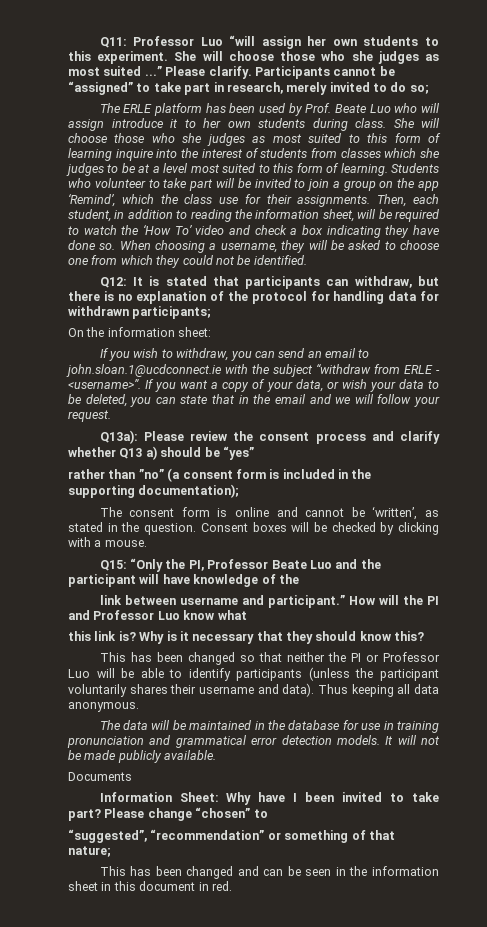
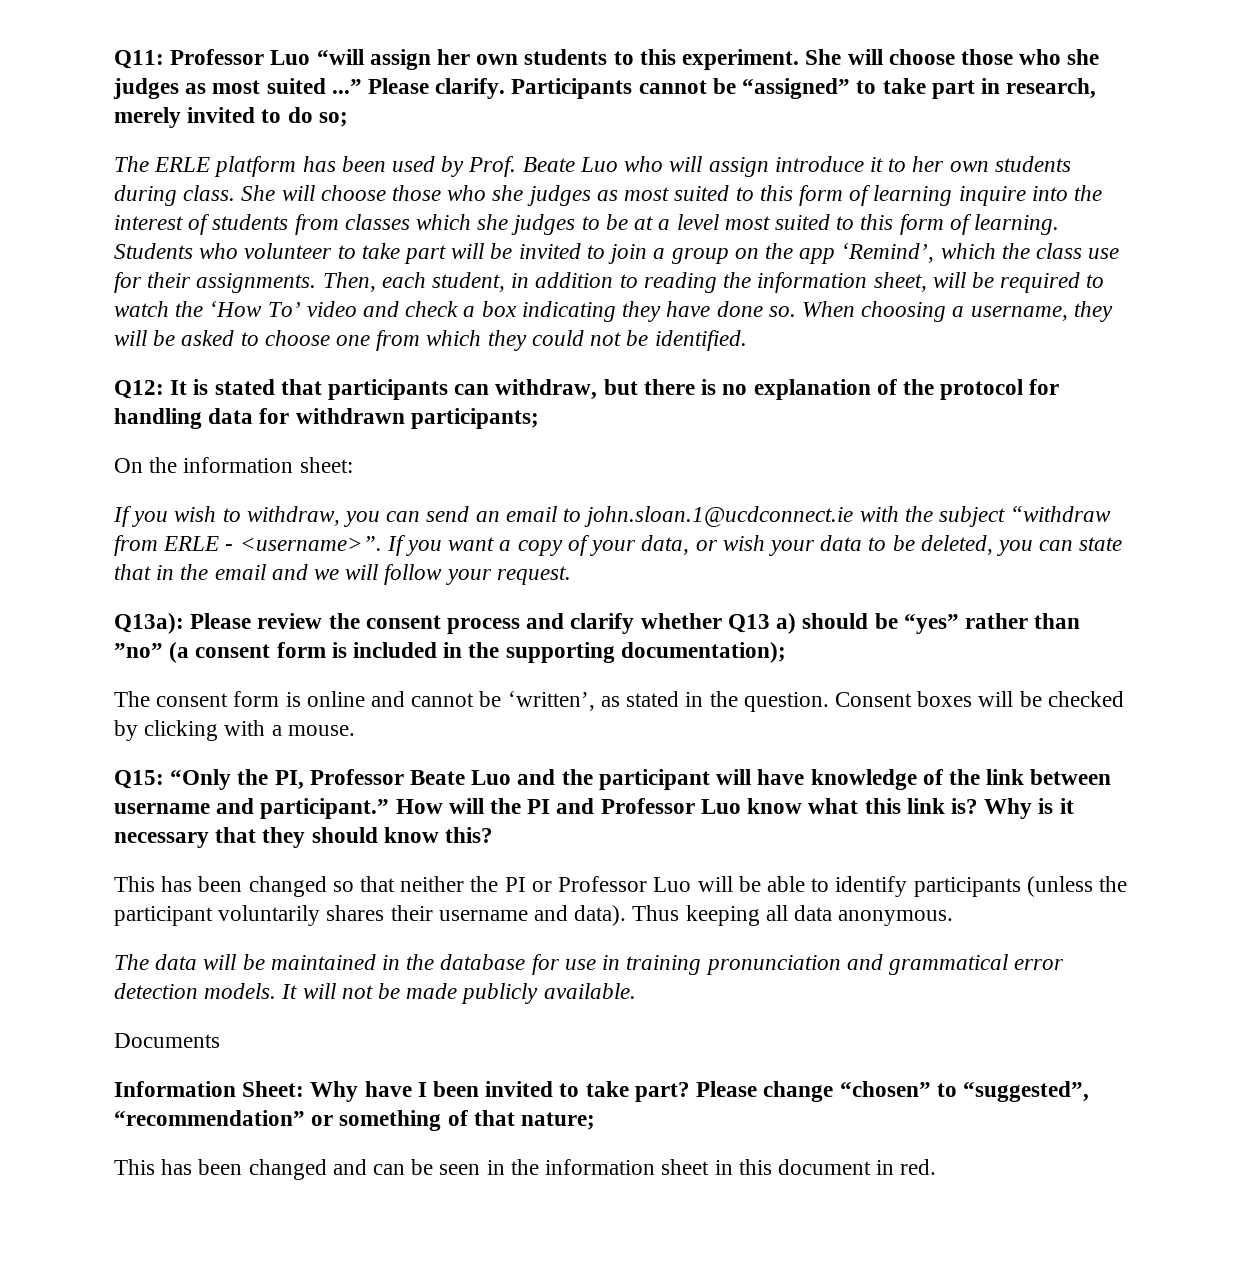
(254, 453) // -> (959, 623) none
(299, 579) // -> (980, 777) none
(247, 615) // -> (859, 806) none
(268, 813) // -> (957, 1090) none

